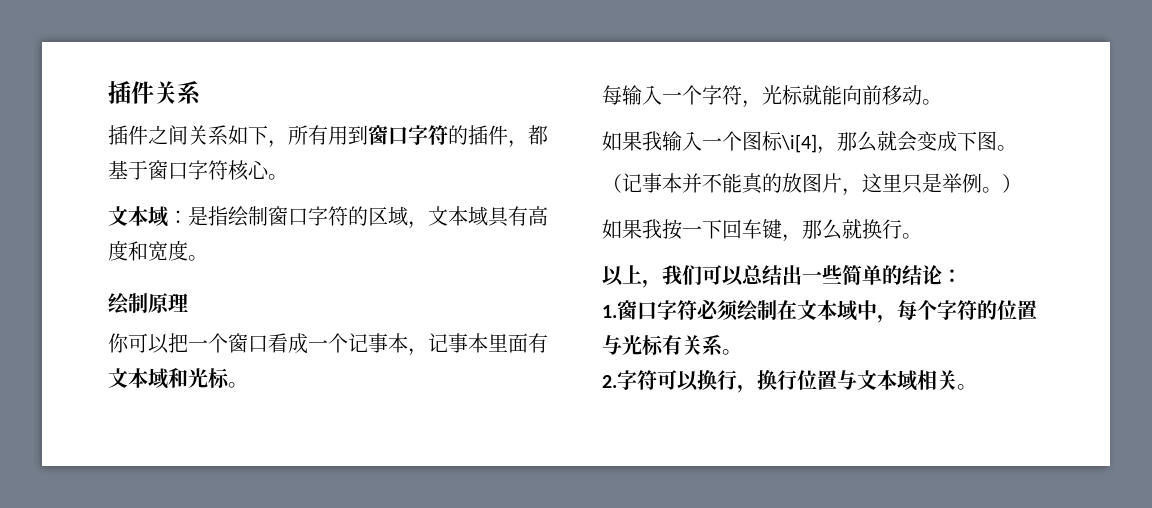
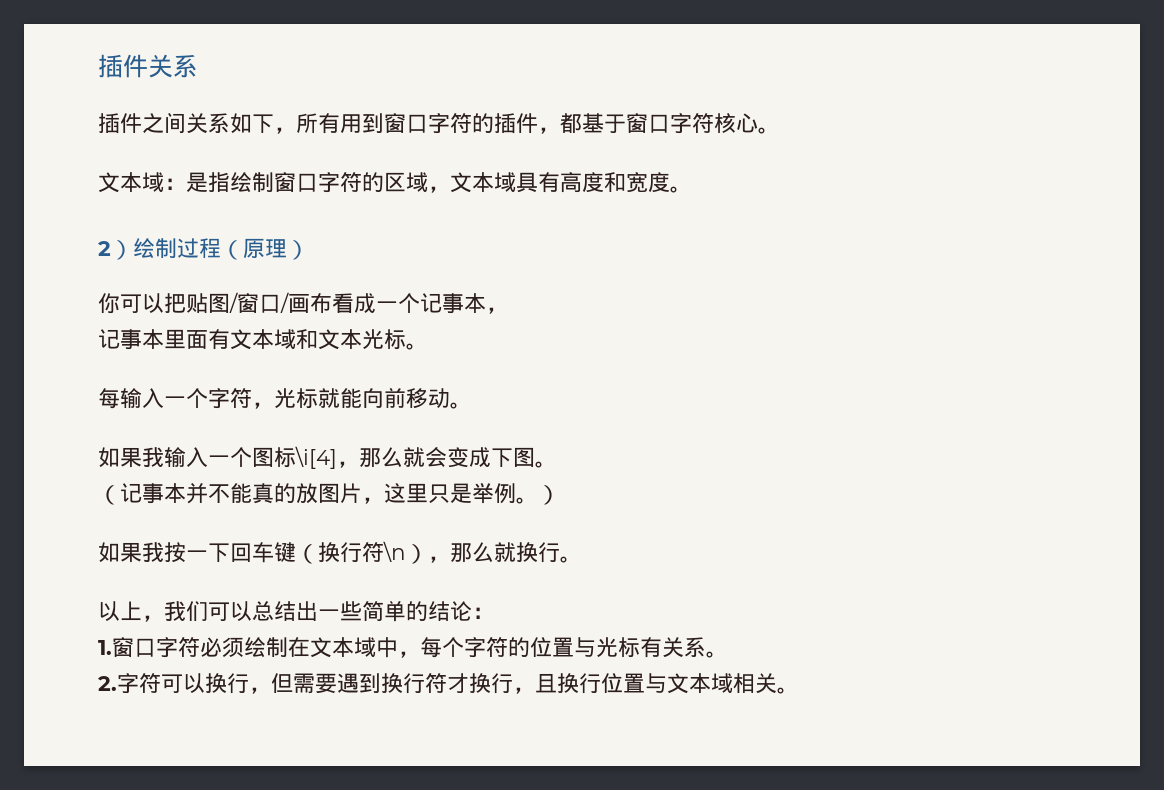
[108,293,148,315] 绘制 -> [98,238,243,260] 2）绘制过程（
(188, 302) none -> [287,240,309,260] ）
[188,333,268,353] 一个窗口 -> [186,292,332,313] 贴图/窗口/画布
(428, 352) none -> (508, 310) //
(188, 378) none -> [318,329,362,350] 文本
(782, 229) none -> [296,541,428,564] （换行符\n）
(757, 388) none -> [271,673,557,694] 但需要遇到换行符才换行，且

